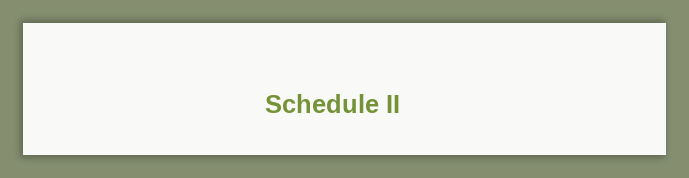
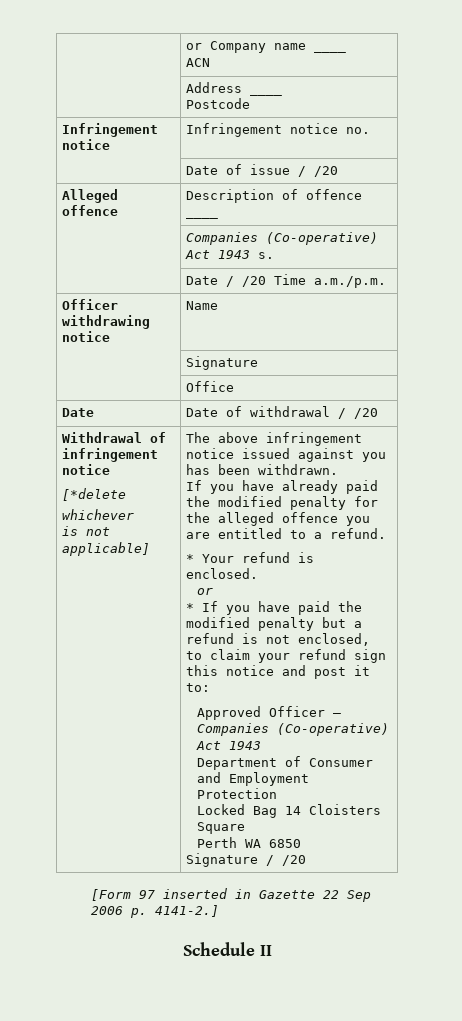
(265, 103) none -> [186,41,307,53] [314,50,347,53] [186,58,211,67] [186,82,243,93] [250,93,283,96] [186,98,251,109] [62,123,159,137] [62,139,111,150] [186,123,371,137] [186,164,339,177] [62,189,119,203] [62,205,119,216] [186,189,363,203] [186,216,219,219] [186,232,379,245] [185,250,275,259] [186,274,387,288] [62,299,119,310] [62,315,151,329] [62,331,111,342] [186,301,219,310] [186,356,259,370] [186,381,235,392] [62,408,95,417] [186,406,379,419] [62,432,167,443] [62,448,159,462] [62,464,111,475] [62,488,127,501] [62,509,135,520] [62,526,111,536] [62,542,151,556] [186,432,363,446] [186,448,387,462] [186,464,339,475] [186,480,379,494] [186,496,379,510] [186,512,371,526] [186,528,387,539] [186,552,315,563] [186,568,259,579] [196,588,213,595] [186,601,363,615] [186,617,363,631] [186,633,371,646] [186,649,387,663] [186,665,371,679] [186,683,211,692] [196,706,341,720] [196,723,389,736] [195,741,261,750] [196,756,373,770] [196,772,309,786] [196,788,277,799] [196,804,381,818] [196,822,245,834] [196,837,301,848] [186,853,307,867] [90,888,371,902] [90,905,219,918] | or Company name ____ // ACN // | Address ____ // Postcode // Infringement notice | Infringement notice no. // | Date of issue / /20 // Alleged offence | Description of offence ____ // | Companies (Co-operative) Act 1943 s. // | Date / /20 Time a.m./p.m. // Officer withdrawing notice | Name // | Signature // | Office // Date | Date of withdrawal / /20 // Withdrawal of infringement notice // [*delete // whichever // is not applicable] | The above infringement notice issued against you has been withdrawn. // If you have already paid the modified penalty for the alleged offence you are entitled to a refund. // * Your refund is enclosed. // or // * If you have paid the modified penalty but a refund is not enclosed, to claim your refund sign this notice and post it to: // Approved Officer — Companies (Co-operative) Act 1943 // Department of Consumer and Employment Protection // Locked Bag 14 Cloisters Square // Perth WA 6850 // Signature / /20 // [Form 97 inserted in Gazette 22 Sep 2006 p. 4141-2.] //

